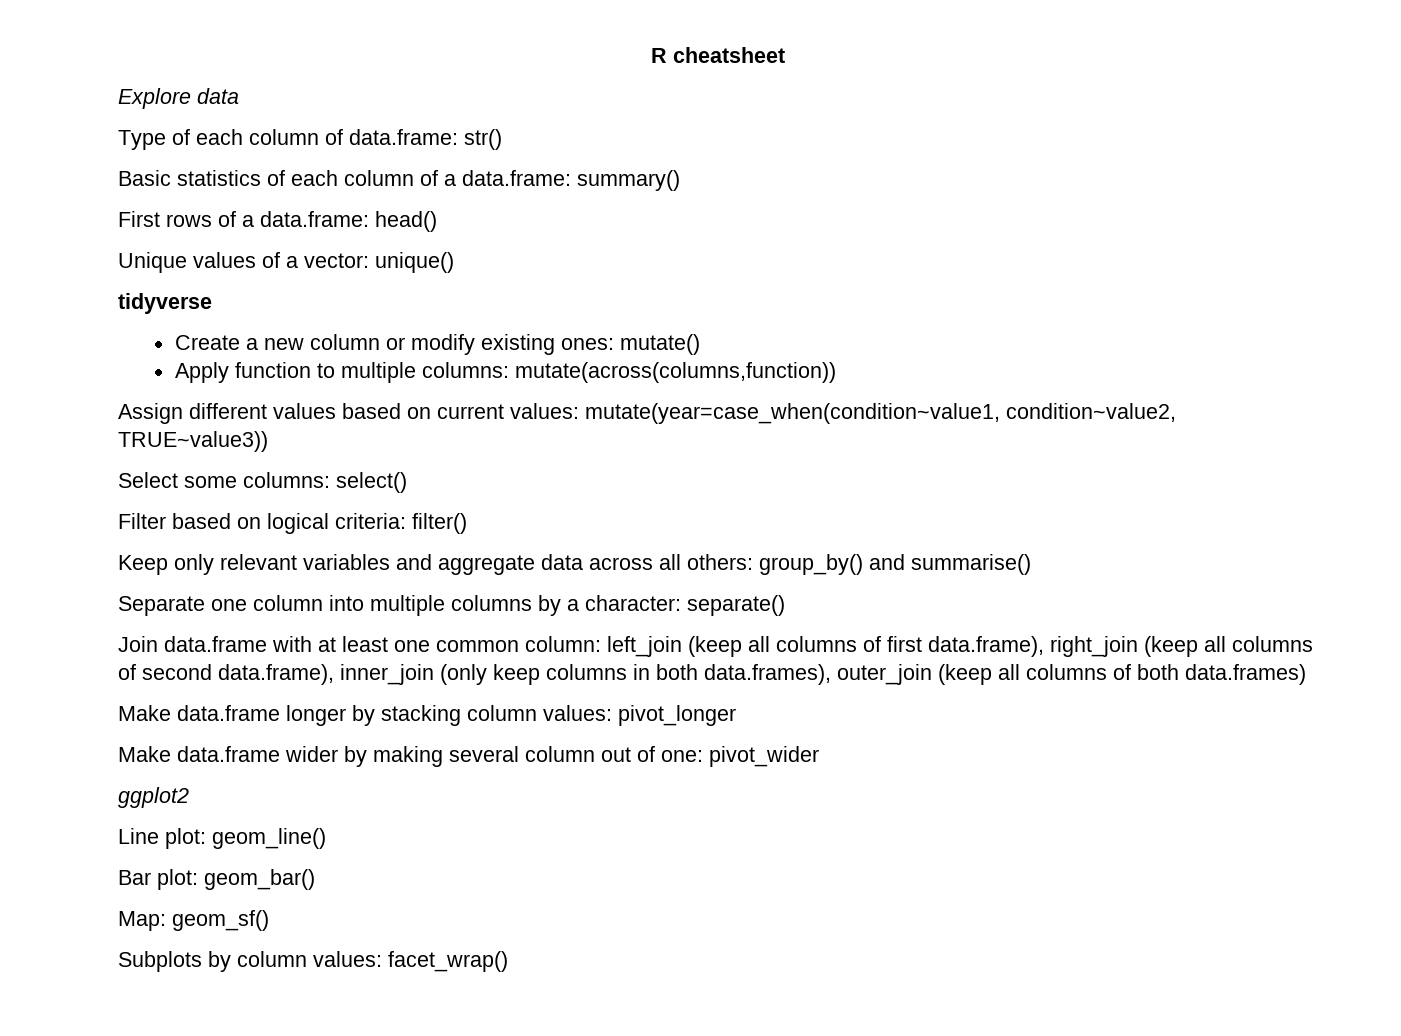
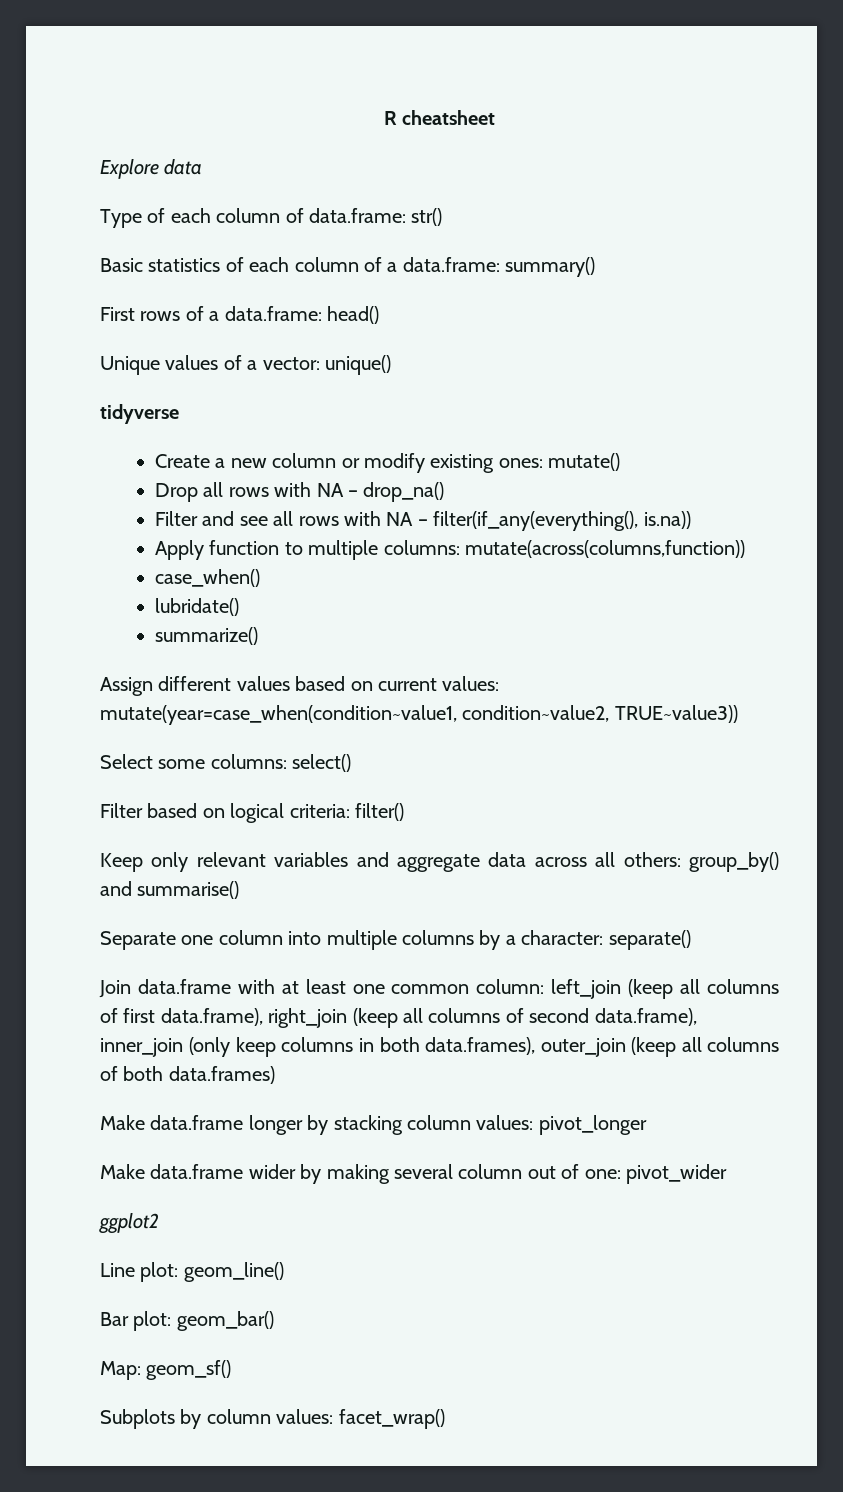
(700, 344) none -> [155,482,445,502] [155,511,691,531] // Drop all rows with NA – drop_na() // Filter and see all rows with NA – filter(if_any(everything(), is.na))
(836, 372) none -> [155,569,261,587] [155,598,240,616] [155,627,259,645] // case_when() // lubridate() // summarize()

